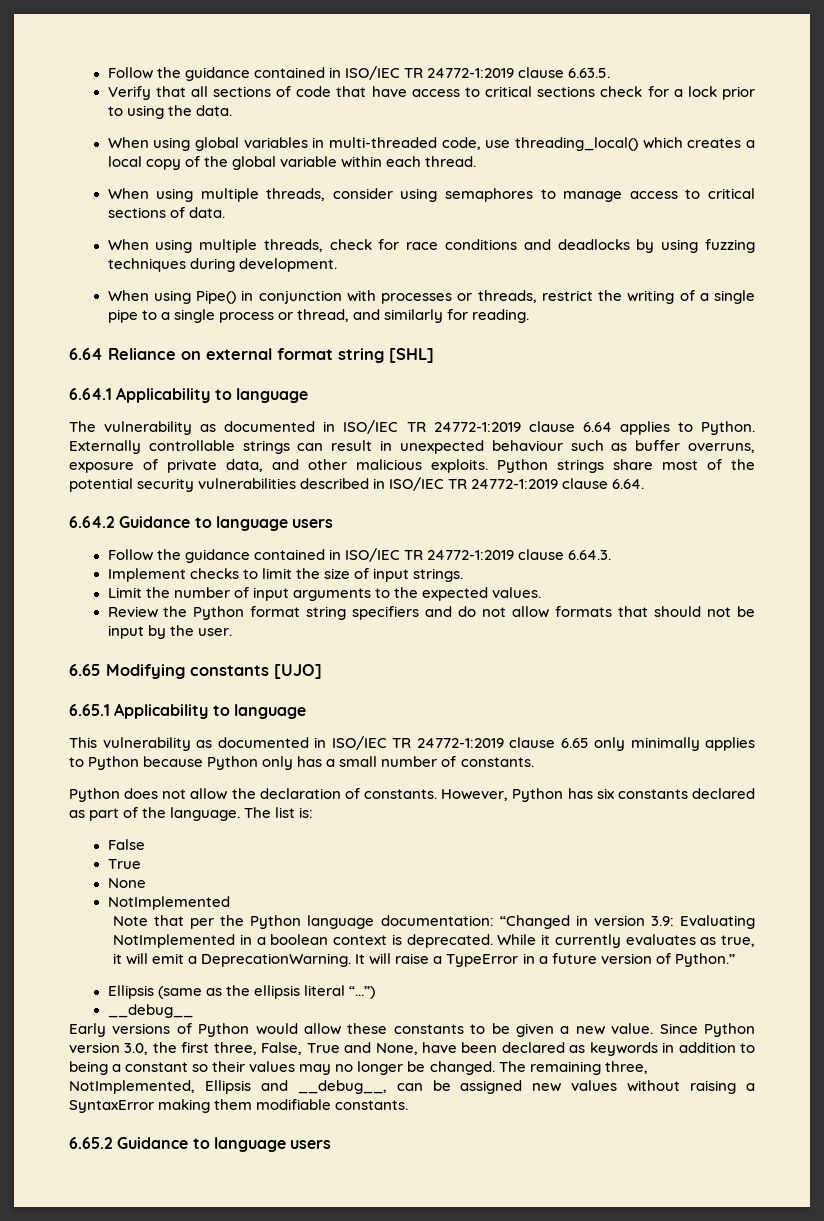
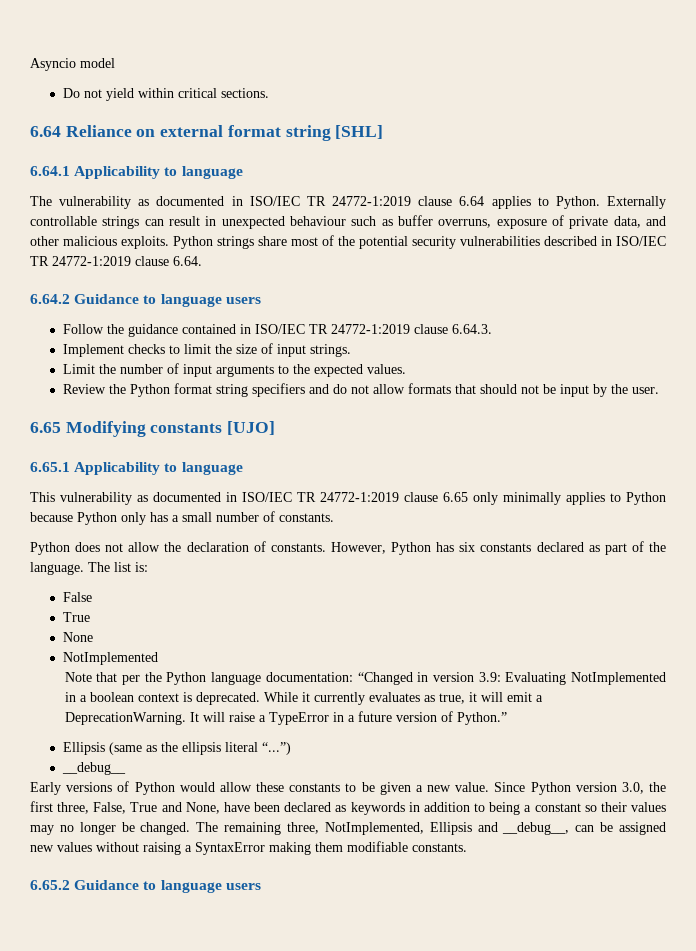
[107,66,610,81] [107,86,756,100] [107,105,232,119] [107,137,755,151] [107,156,476,170] [107,188,756,202] [107,207,225,218] [107,239,756,253] [107,258,337,272] [107,290,756,304] [107,309,530,323] Follow the guidance contained in ISO/IEC TR 24772-1:2019 clause 6.63.5. // Verify that all sections of code that have access to critical sections check for a lock prior to using the data. // When using global variables in multi-threaded code, use threading_local() which creates a local copy of the global variable within each thread. // When using multiple threads, consider using semaphores to manage access to critical sections of data. // When using multiple threads, check for race conditions and deadlocks by using fuzzing techniques during development. // When using Pipe() in conjunction with processes or threads, restrict the writing of a single pipe to a single process or thread, and similarly for reading. -> [30,58,115,71] [62,88,269,101] Asyncio model // Do not yield within critical sections.

